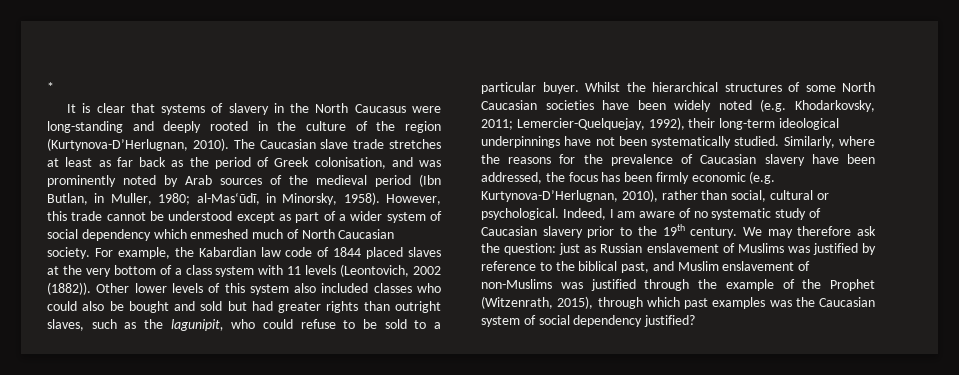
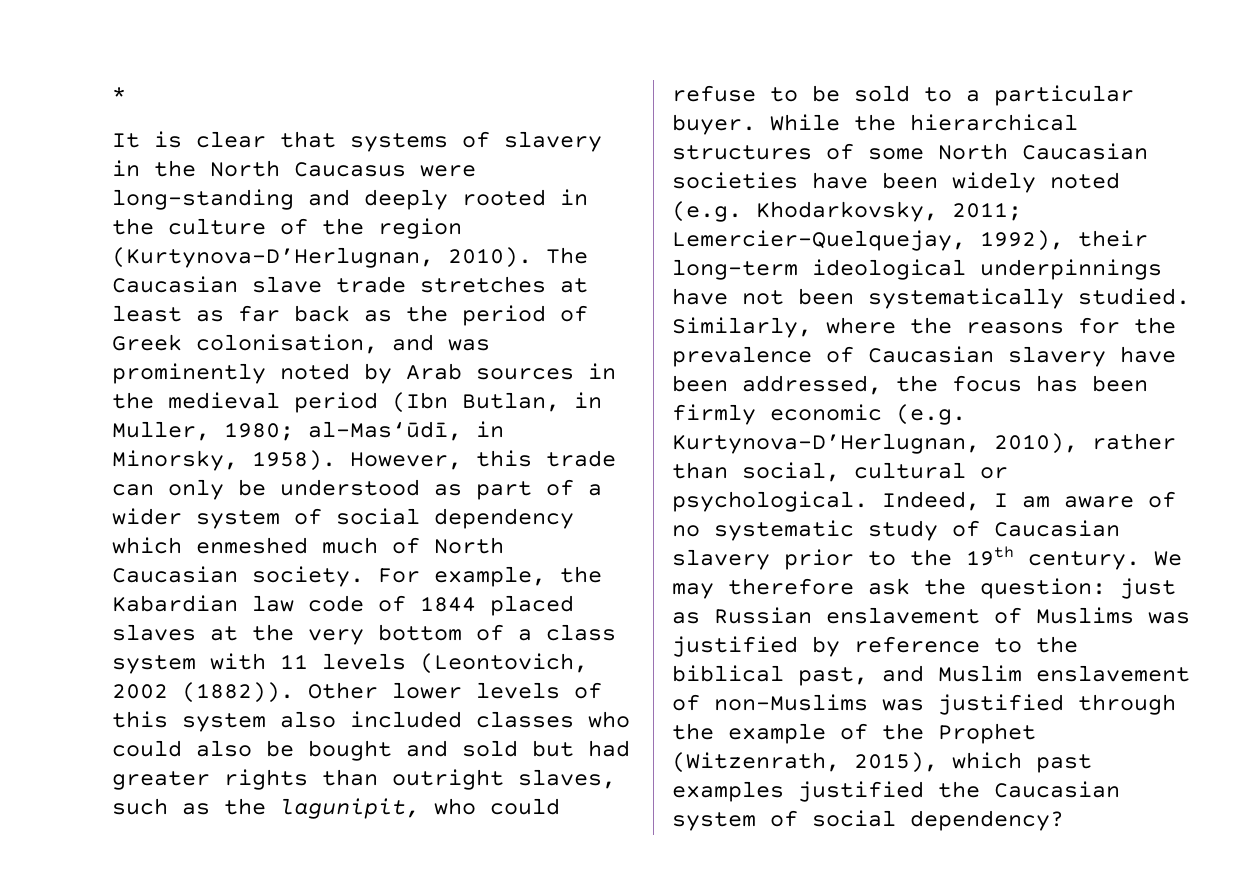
[270,175,282,185] of -> [588,363,616,380] in
[106,212,146,221] cannot -> [112,479,224,500] can only
[236,212,275,223] except -> (420, 487) none
[585,82,620,92] Whilst -> [770,114,840,131] While
[597,297,643,309] through -> (938, 762) none
[769,300,792,307] was -> [798,781,924,802] justified
[573,315,696,327] dependency justified? -> [910,810,1064,831] dependency?

